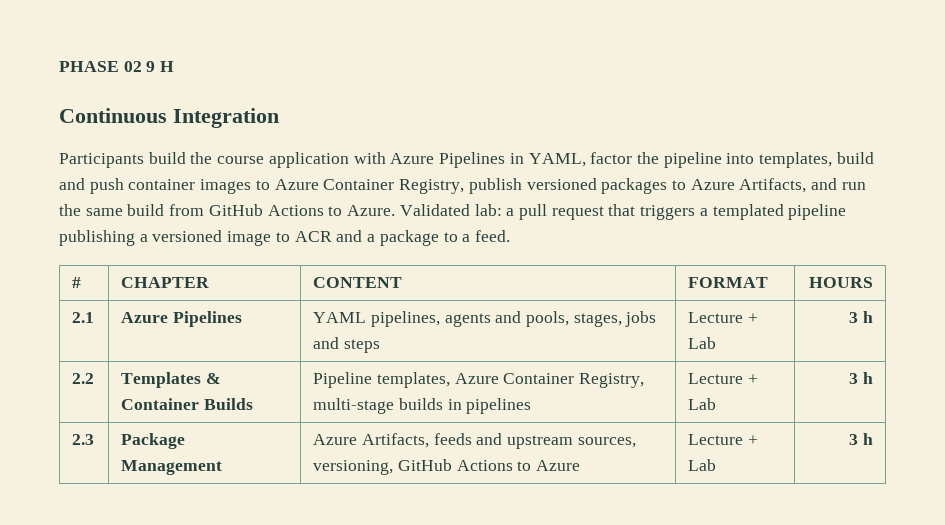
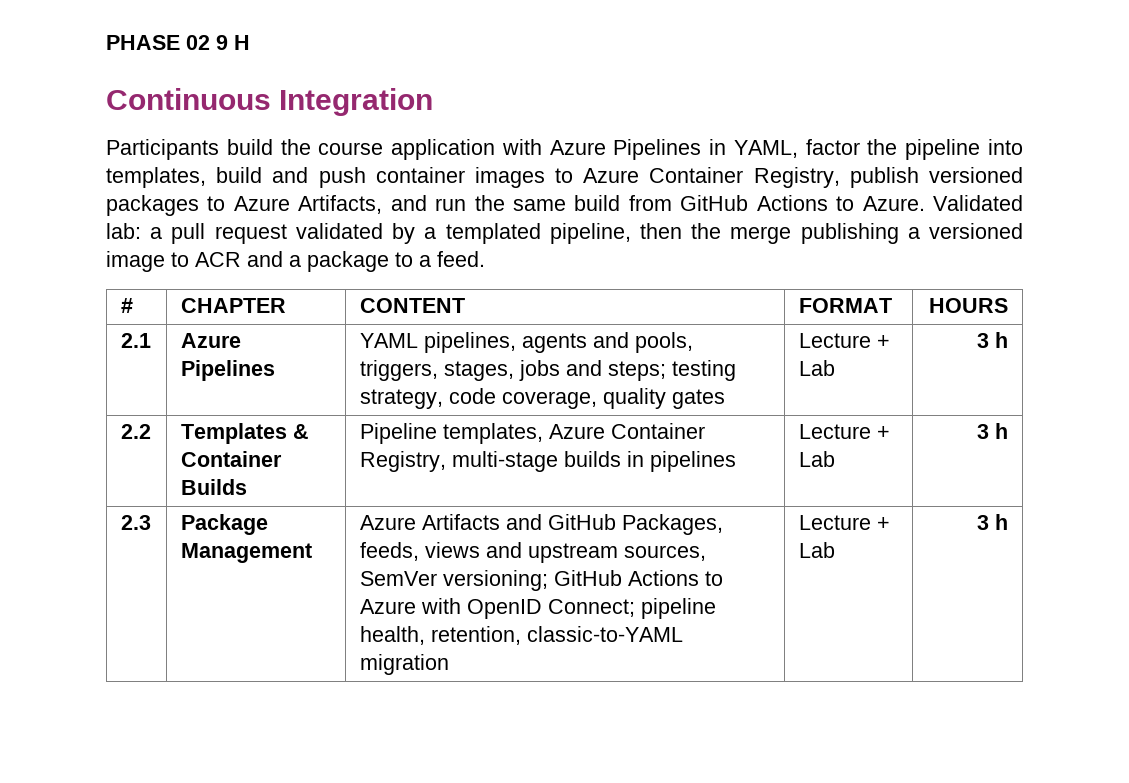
[608,204,847,220] that triggers a templated pipeline -> [295,223,792,244] validated by a templated pipeline, then the merge
(570, 319) none -> [359,360,438,381] triggers,
[343,339,380,353] steps -> [607,360,736,381] [359,388,725,409] steps; testing strategy, code coverage, quality gates
[361,433,472,448] Artifacts, feeds -> [421,514,723,535] [359,542,480,561] Artifacts and GitHub Packages, feeds, views
[313,460,394,475] versioning, -> [359,570,548,591] SemVer versioning;
(581, 465) none -> [420,598,716,619] [359,626,683,645] [359,654,449,675] with OpenID Connect; pipeline health, retention, classic-to-YAML migration

